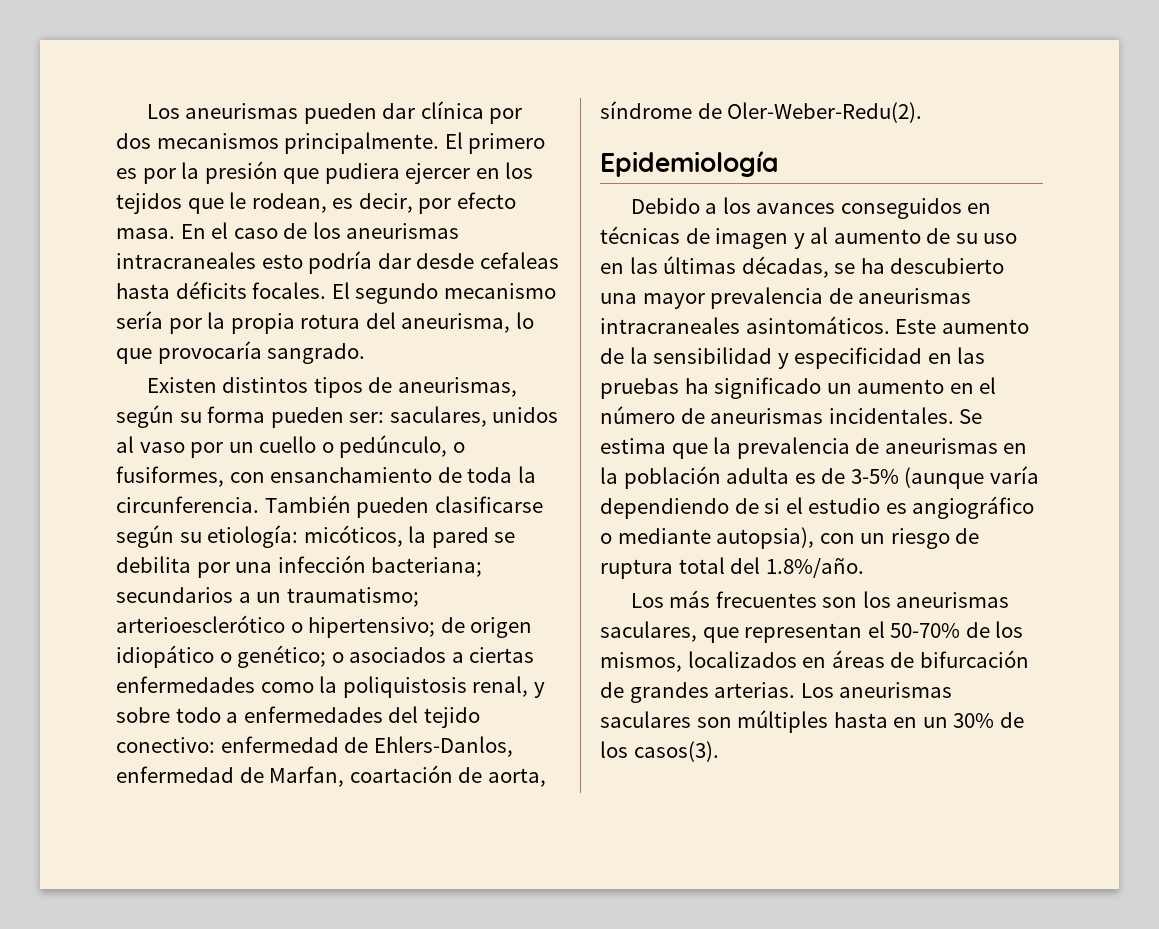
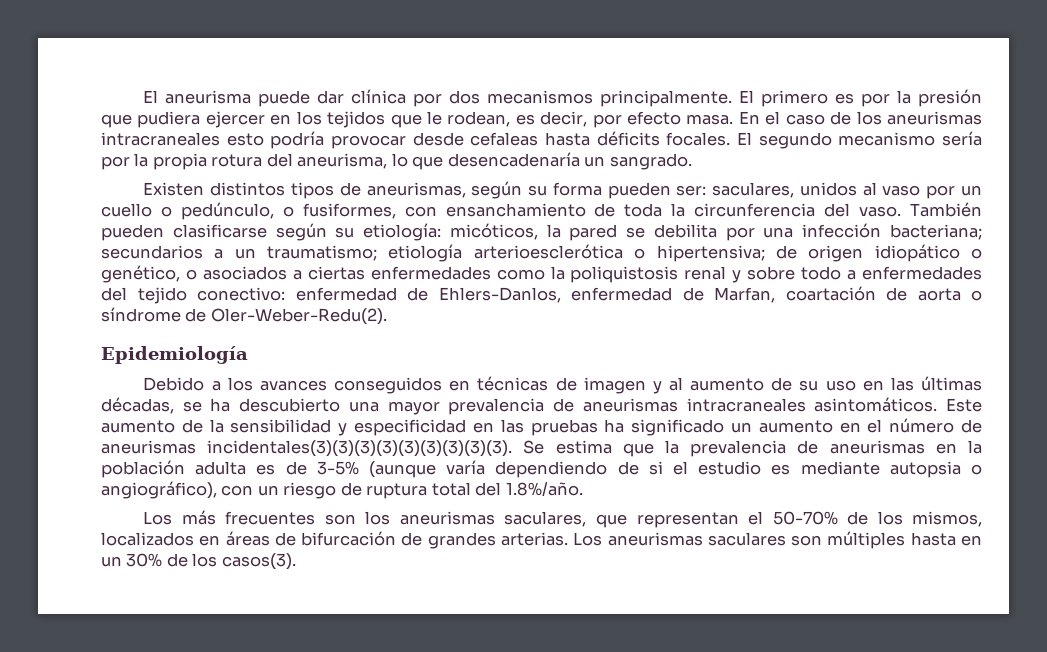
[146,103,377,124] Los aneurismas pueden -> [143,90,311,107] El aneurisma puede
[377,253,411,269] dar -> [331,135,406,149] provocar
[157,341,262,364] provocaría -> [447,152,606,167] desencadenaría un
[116,496,259,513] circunferencia. -> [694,203,902,217] circunferencia del vaso.
[116,615,436,638] arterioesclerótico o hipertensivo; -> [388,244,765,262] etiología arterioesclerótica o hipertensiva;
[237,645,327,668] genético; -> [101,265,180,283] genético,
[472,676,529,697] renal, -> [684,266,727,280] renal
[487,768,546,787] aorta, -> [917,288,982,301] aorta o
[828,407,954,424] incidentales. -> [207,440,513,457] incidentales(3)(3)(3)(3)(3)(3)(3)(3)(3).
[912,496,1035,519] [600,527,815,549] angiográfico o mediante autopsia), -> [800,461,983,478] [101,481,217,499] mediante autopsia o angiográfico),

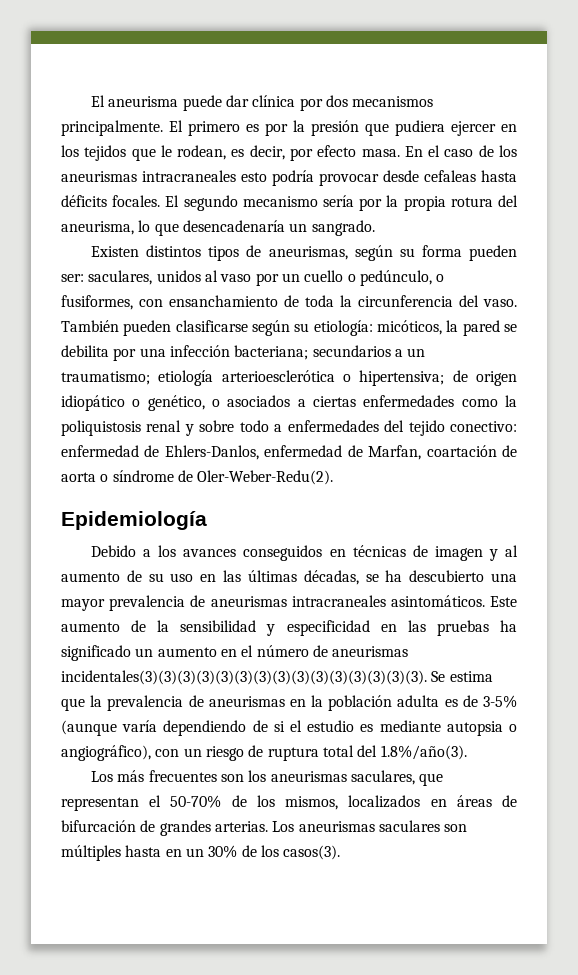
[207,440,513,457] incidentales(3)(3)(3)(3)(3)(3)(3)(3)(3). -> [61,670,427,685] incidentales(3)(3)(3)(3)(3)(3)(3)(3)(3)(3)(3)(3)(3)(3)(3).
[505,482,583,496] 1.8%/año. -> [380,745,467,760] 1.8%/año(3).

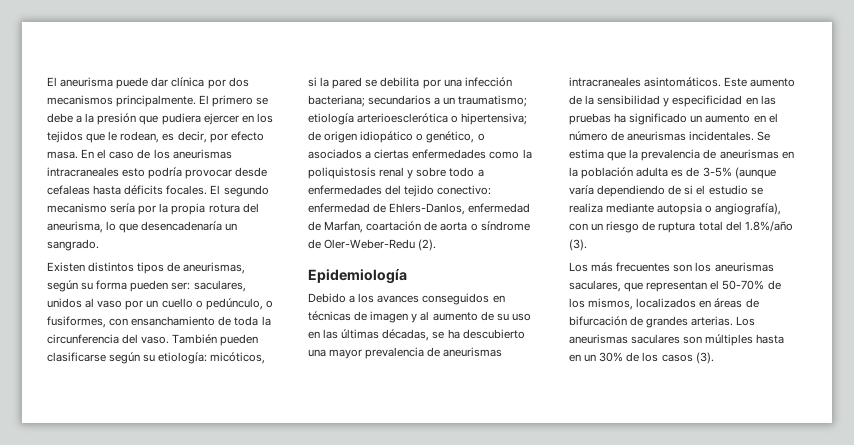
[246,123,288,136] es por -> [256,97,269,105] [47,113,83,123] se debe a
(443, 327) none -> [308,77,317,87] si
[197,470,334,485] Oler-Weber-Redu(2). -> [324,239,437,251] Oler-Weber-Redu (2).
[61,670,427,685] incidentales(3)(3)(3)(3)(3)(3)(3)(3)(3)(3)(3)(3)(3)(3)(3). -> [689,131,755,141] incidentales.
[360,724,374,732] es -> [750,187,763,195] [569,203,603,213] se realiza
[61,745,151,761] angiográfico), -> [715,203,782,215] angiografía),
[380,745,467,760] 1.8%/año(3). -> [744,221,793,232] [569,239,587,251] 1.8%/año (3).
[283,845,341,860] casos(3). -> [661,352,714,364] casos (3).

